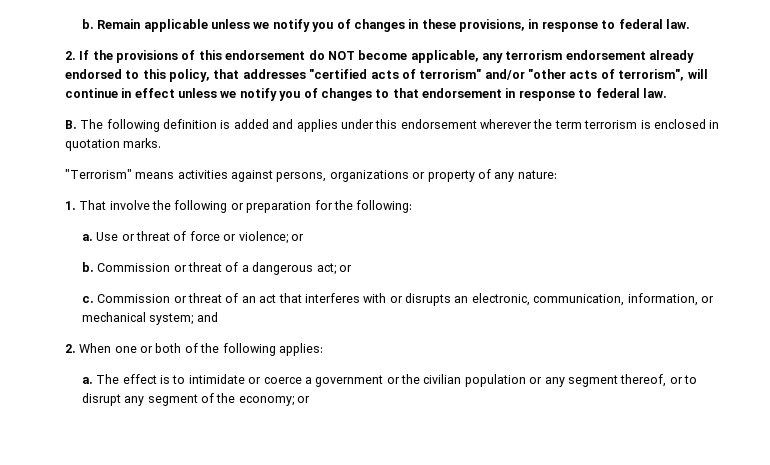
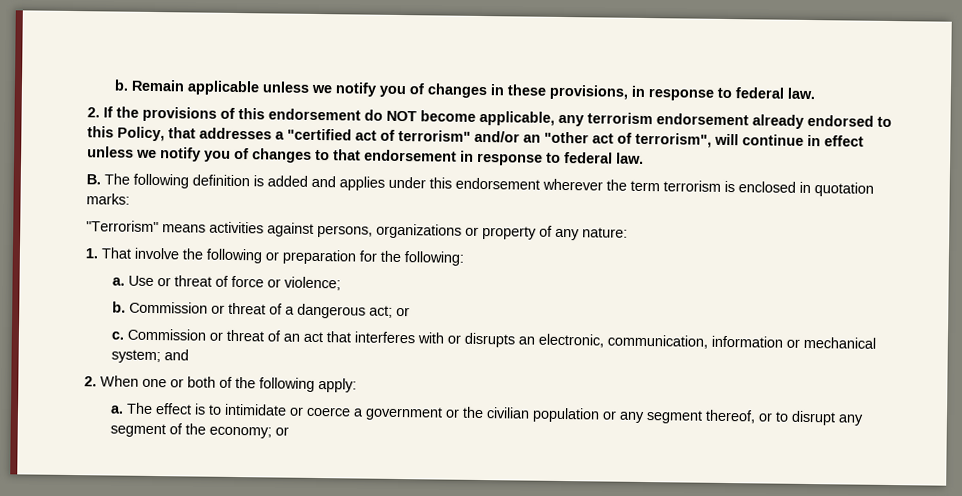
[169,69,211,82] policy, -> [116,126,165,142] Policy,
[309,69,598,80] "certified acts of terrorism" and/or "other acts -> [274,128,614,144] a "certified act of terrorism" and/or an "other act
[123,138,162,148] marks. -> [85,193,130,205] marks:
[290,234,304,241] or -> (342, 283) none
[627,293,698,306] information, -> [711,335,784,348] information
[278,343,323,356] applies: -> [317,378,357,393] apply:

